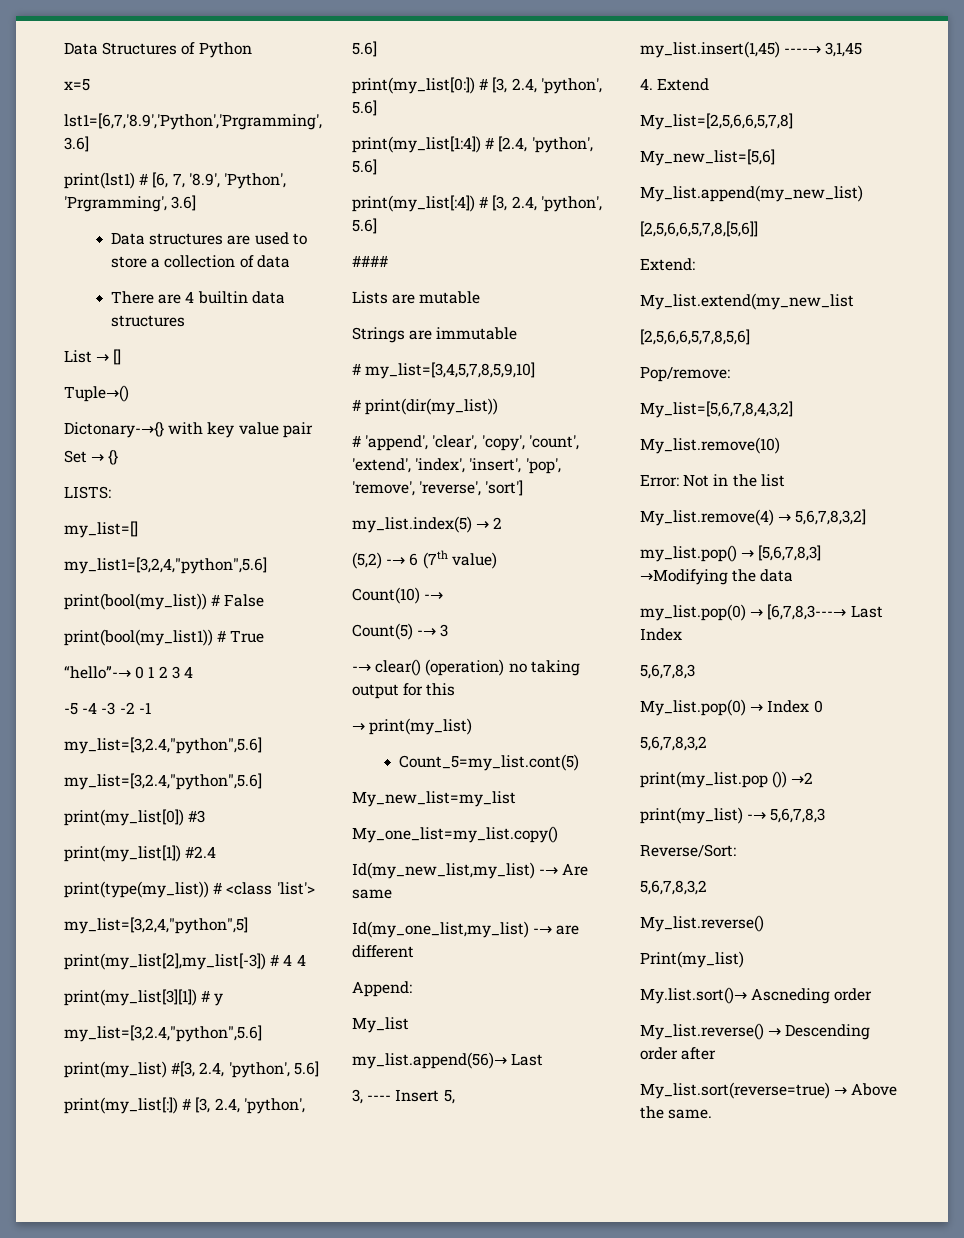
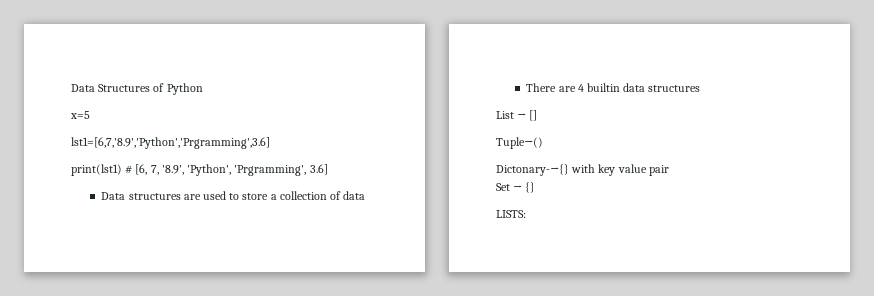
[64,521,138,538] [64,557,267,574] [64,593,265,610] [64,629,265,646] [64,666,193,679] [64,702,151,715] [64,737,262,754] [64,773,262,790] [64,809,206,826] [64,845,217,862] [64,881,315,898] [64,917,248,934] [64,953,306,970] [64,989,224,1006] [64,1025,262,1042] [64,1061,319,1078] [64,1097,305,1114] [352,41,377,57] [352,77,602,94] [352,100,377,116] [352,136,593,153] [352,159,377,175] [352,195,602,212] [352,218,377,234] [352,255,388,267] [352,291,481,304] [352,327,518,343] [352,362,536,379] [352,398,499,415] [352,435,579,451] [352,458,561,474] [352,480,524,496] [352,516,503,533] [352,550,497,569] [352,587,444,604] [352,623,449,640] [352,659,580,676] [352,683,456,699] [352,718,473,735] [399,754,580,771] [352,791,516,807] [352,826,558,843] [352,862,589,879] [352,889,392,899] [352,921,580,938] [352,945,414,958] [352,981,412,997] [352,1017,409,1033] [352,1052,544,1069] [352,1089,455,1104] [640,41,863,58] [640,78,710,91] [640,113,793,130] [640,149,775,166] [640,185,863,202] [640,221,758,237] [640,258,695,271] [640,293,854,310] [640,329,750,345] [640,366,730,382] [640,401,793,418] [640,437,780,454] [640,474,785,487] [640,509,867,526] [640,545,822,562] [640,569,794,585] [640,604,883,621] [640,628,682,641] [640,664,695,679] [640,699,823,716] [640,736,707,751] [640,771,814,788] [640,807,826,824] [640,844,736,857] [640,880,707,895] [640,915,764,932] [640,951,744,968] [640,987,873,1004] [640,1023,871,1040] [640,1047,717,1060] [640,1082,898,1099] [640,1106,713,1119] // my_list=[] // my_list1=[3,2,4,"python",5.6] // print(bool(my_list)) # False // print(bool(my_list1)) # True // “hello”-→ 0 1 2 3 4 // -5 -4 -3 -2 -1 // my_list=[3,2.4,"python",5.6] // my_list=[3,2.4,"python",5.6] // print(my_list[0]) #3 // print(my_list[1]) #2.4 // print(type(my_list)) # <class 'list'> // my_list=[3,2,4,"python",5] // print(my_list[2],my_list[-3]) # 4 4 // print(my_list[3][1]) # y // my_list=[3,2.4,"python",5.6] // print(my_list) #[3, 2.4, 'python', 5.6] // print(my_list[:]) # [3, 2.4, 'python', 5.6] // print(my_list[0:]) # [3, 2.4, 'python', 5.6] // print(my_list[1:4]) # [2.4, 'python', 5.6] // print(my_list[:4]) # [3, 2.4, 'python', 5.6] // #### // Lists are mutable // Strings are immutable // # my_list=[3,4,5,7,8,5,9,10] // # print(dir(my_list)) // # 'append', 'clear', 'copy', 'count', 'extend', 'index', 'insert', 'pop', 'remove', 'reverse', 'sort'] // my_list.index(5) → 2 // (5,2) -→ 6 (7th value) // Count(10) -→ // Count(5) -→ 3 // -→ clear() (operation) no taking output for this // → print(my_list) // Count_5=my_list.cont(5) // My_new_list=my_list // My_one_list=my_list.copy() // Id(my_new_list,my_list) -→ Are same // Id(my_one_list,my_list) -→ are different // Append: // My_list // my_list.append(56)→ Last // 3, ---- Insert 5, // my_list.insert(1,45) ----→ 3,1,45 // 4. Extend // My_list=[2,5,6,6,5,7,8] // My_new_list=[5,6] // My_list.append(my_new_list) // [2,5,6,6,5,7,8,[5,6]] // Extend: // My_list.extend(my_new_list // [2,5,6,6,5,7,8,5,6] // Pop/remove: // My_list=[5,6,7,8,4,3,2] // My_list.remove(10) // Error: Not in the list // My_list.remove(4) → 5,6,7,8,3,2] // my_list.pop() → [5,6,7,8,3] →Modifying the data // my_list.pop(0) → [6,7,8,3---→ Last Index // 5,6,7,8,3 // My_list.pop(0) → Index 0 // 5,6,7,8,3,2 // print(my_list.pop ()) →2 // print(my_list) -→ 5,6,7,8,3 // Reverse/Sort: // 5,6,7,8,3,2 // My_list.reverse() // Print(my_list) // My.list.sort()→ Ascneding order // My_list.reverse() → Descending order after // My_list.sort(reverse=true) → Above the same. -> (526, 214) none

